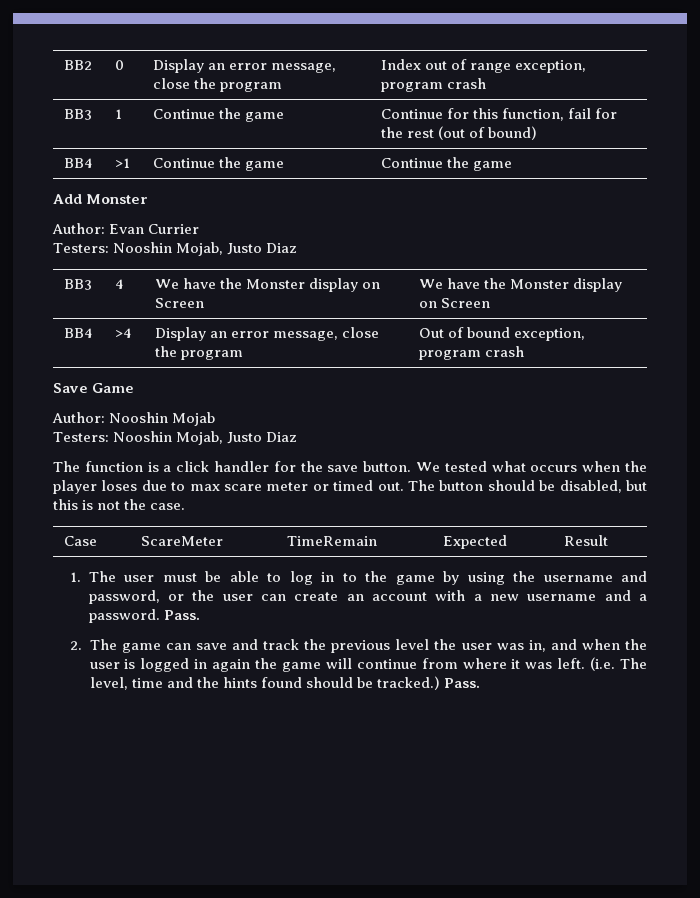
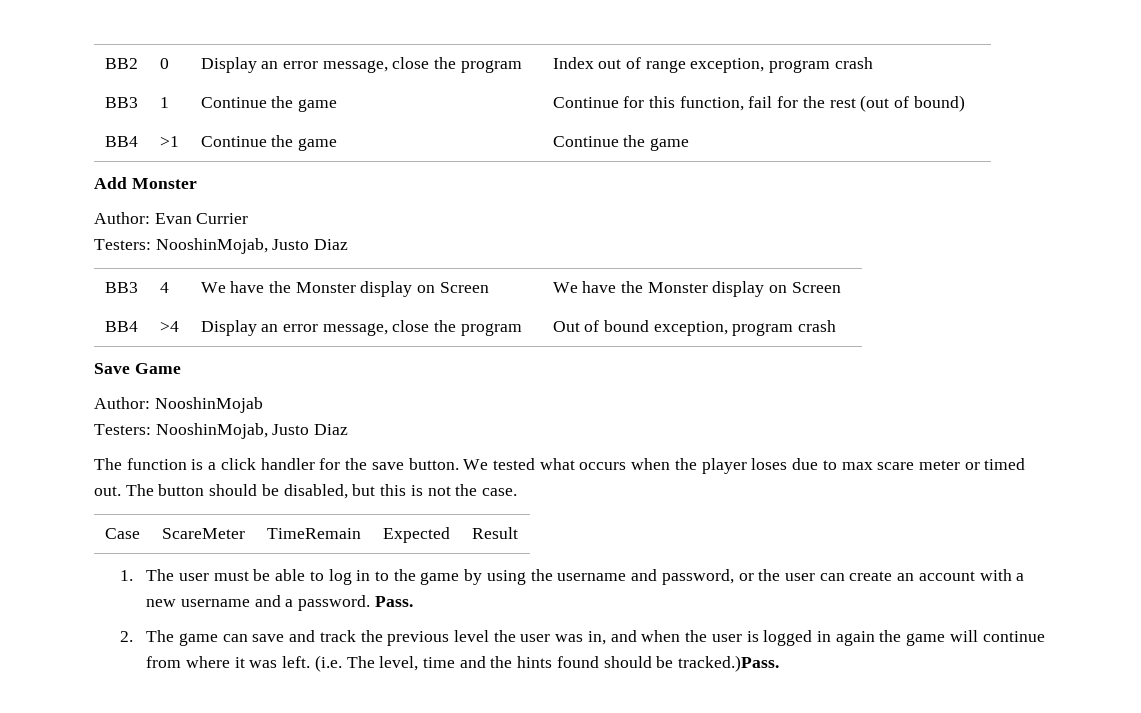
[113,242,224,256] Nooshin Mojab, -> [155,238,268,254] NooshinMojab,
[109,412,216,426] [53,431,224,445] Nooshin Mojab // Testers: Nooshin Mojab, -> [154,397,263,413] [94,423,268,439] NooshinMojab // Testers: NooshinMojab,
[376,676,480,690] tracked.) Pass. -> [678,655,780,672] tracked.)Pass.

